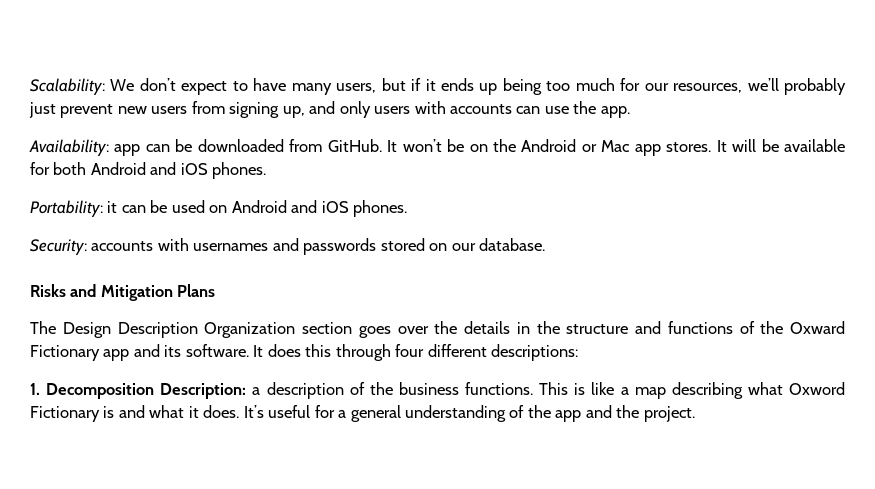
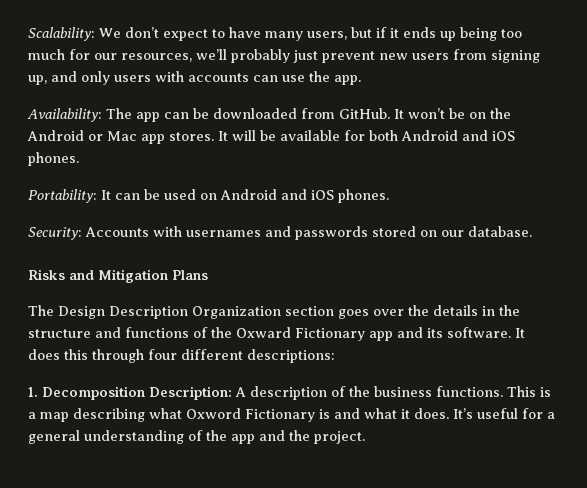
(109, 147) none -> [106,108,132,119] The
[107,201,118,213] it -> [101,190,111,200] It
[91,241,154,251] accounts -> [85,227,149,237] Accounts
[252,387,261,395] a -> [235,387,246,397] A
[591,382,615,395] like -> (551, 392) none

